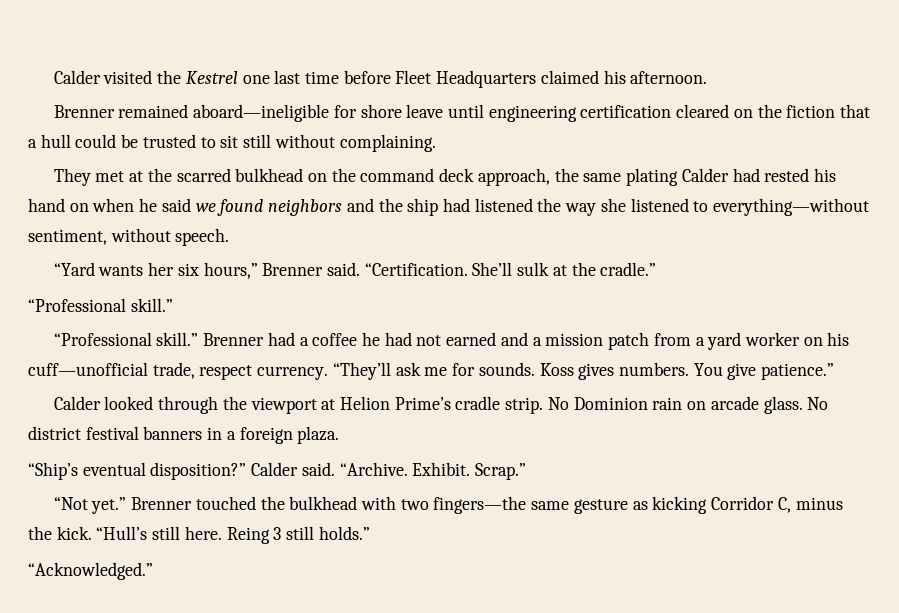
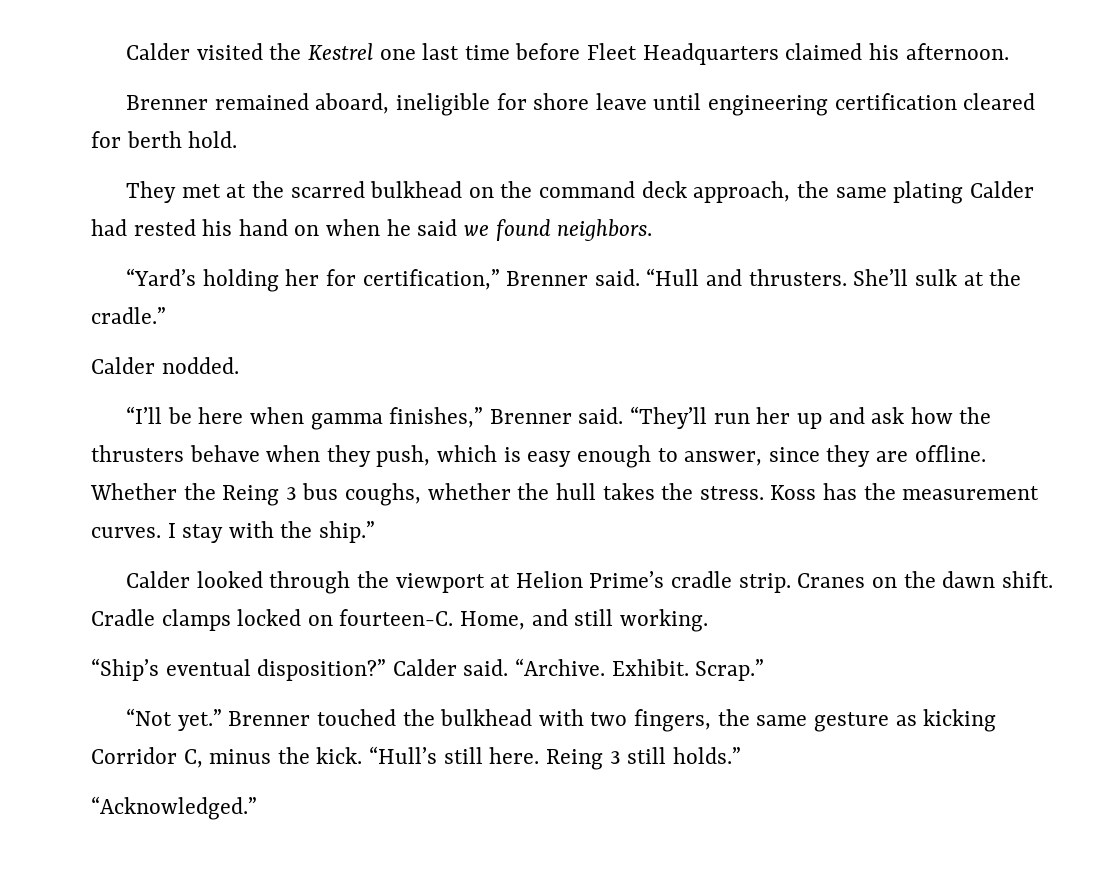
[193,104,330,122] aboard—ineligible -> [315,93,490,116] aboard, ineligible
[733,104,871,118] [28,134,436,152] on the fiction that a hull could be trusted to sit still without complaining. -> [91,131,238,148] for berth hold.
[268,198,870,216] [28,228,230,246] [53,262,468,279] neighbors and the ship had listened the way she listened to everything—without sentiment, without speech. // “Yard wants her six hours,” Brenner said. “Certification. -> [557,219,653,241] [126,268,847,292] neighbors. // “Yard’s holding her for certification,” Brenner said. “Hull and thrusters.
[28,298,173,312] [53,332,850,350] [28,362,835,380] “Professional skill.” // “Professional skill.” Brenner had a coffee he had not earned and a mission patch from a yard worker on his cuff—unofficial trade, respect currency. “They’ll ask me for sounds. Koss gives numbers. You give patience.” -> [91,357,239,374] [126,406,992,430] [91,445,986,468] [90,483,1040,506] [91,521,376,543] Calder nodded. // “I’ll be here when gamma finishes,” Brenner said. “They’ll run her up and ask how the thrusters behave when they push, which is easy enough to answer, since they are offline. Whether the Reing 3 bus coughs, whether the hull takes the stress. Koss has the measurement curves. I stay with the ship.”
[547,396,829,414] [28,426,340,444] No Dominion rain on arcade glass. No district festival banners in a foreign plaza. -> [797,571,1053,588] [91,609,708,632] Cranes on the dawn shift. Cradle clamps locked on fourteen-C. Home, and still working.
[433,496,527,514] fingers—the -> [634,709,750,732] fingers, the

